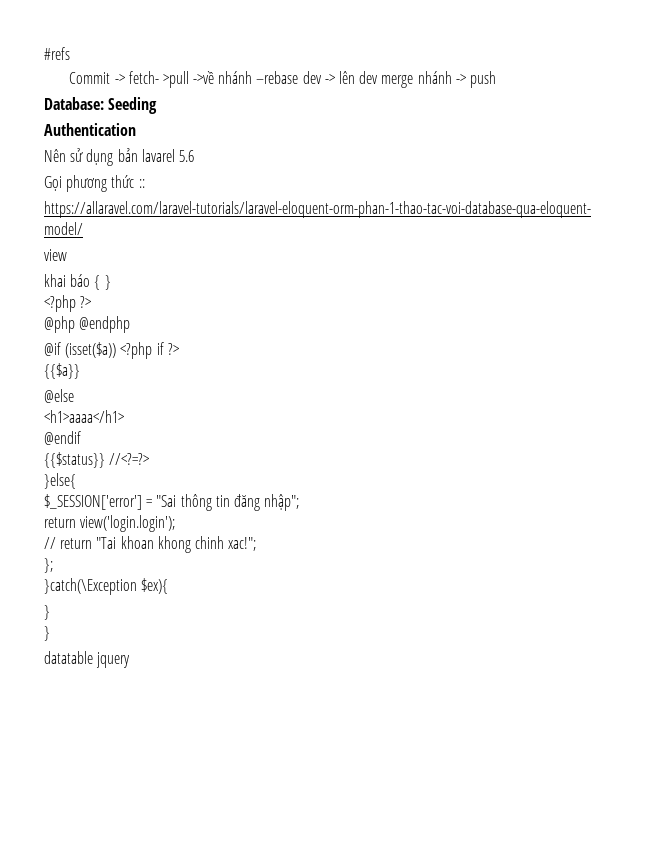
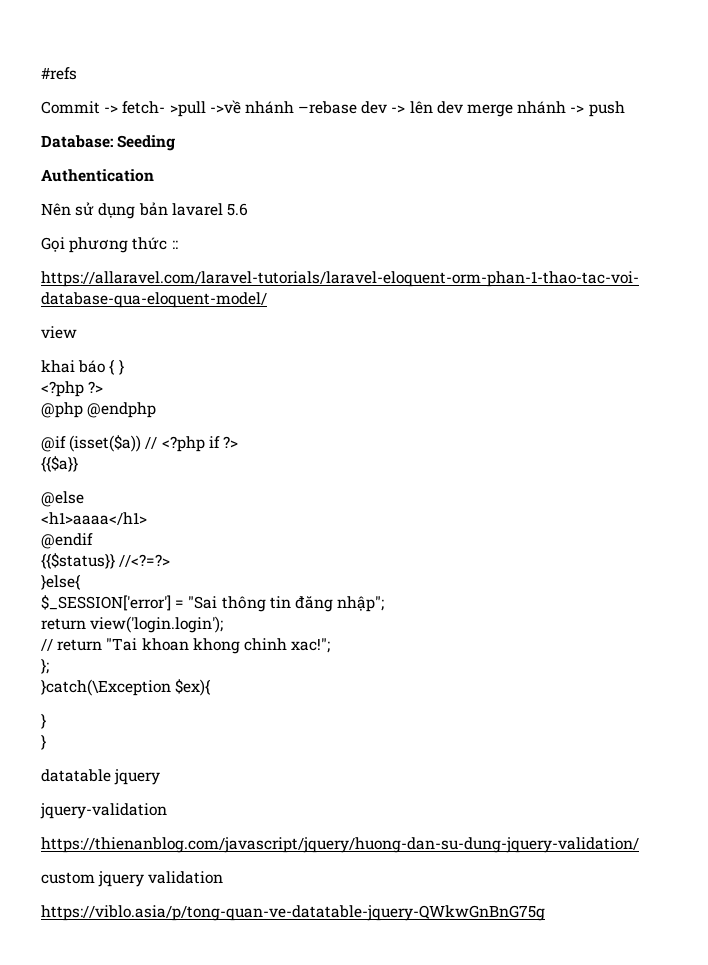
(117, 350) none -> [145,436,158,449] //
(131, 660) none -> [40,803,167,819] [41,837,639,853] [41,871,224,887] [41,905,545,921] // jquery-validation // https://thienanblog.com/javascript/jquery/huong-dan-su-dung-jquery-validation/ // custom jquery validation // https://viblo.asia/p/tong-quan-ve-datatable-jquery-QWkwGnBnG75g

